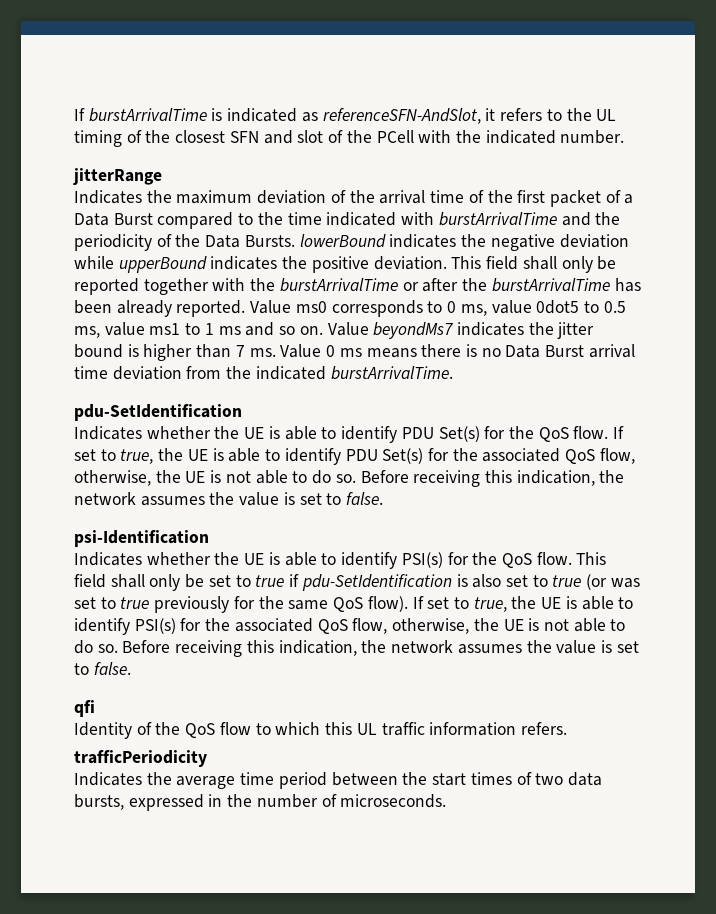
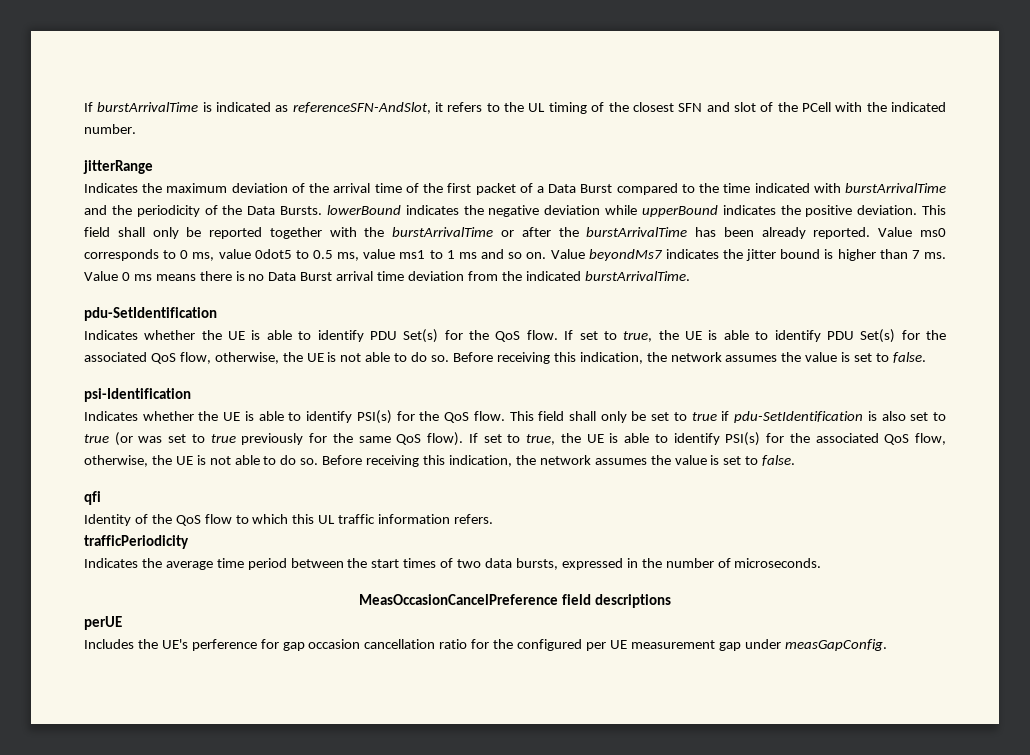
(447, 801) none -> [359,594,671,608] [84,616,122,630] [84,639,887,651] // MeasOccasionCancelPreference field descriptions // perUE // Includes the UE's perference for gap occasion cancellation ratio for the configured per UE measurement gap under measGapConfig.

